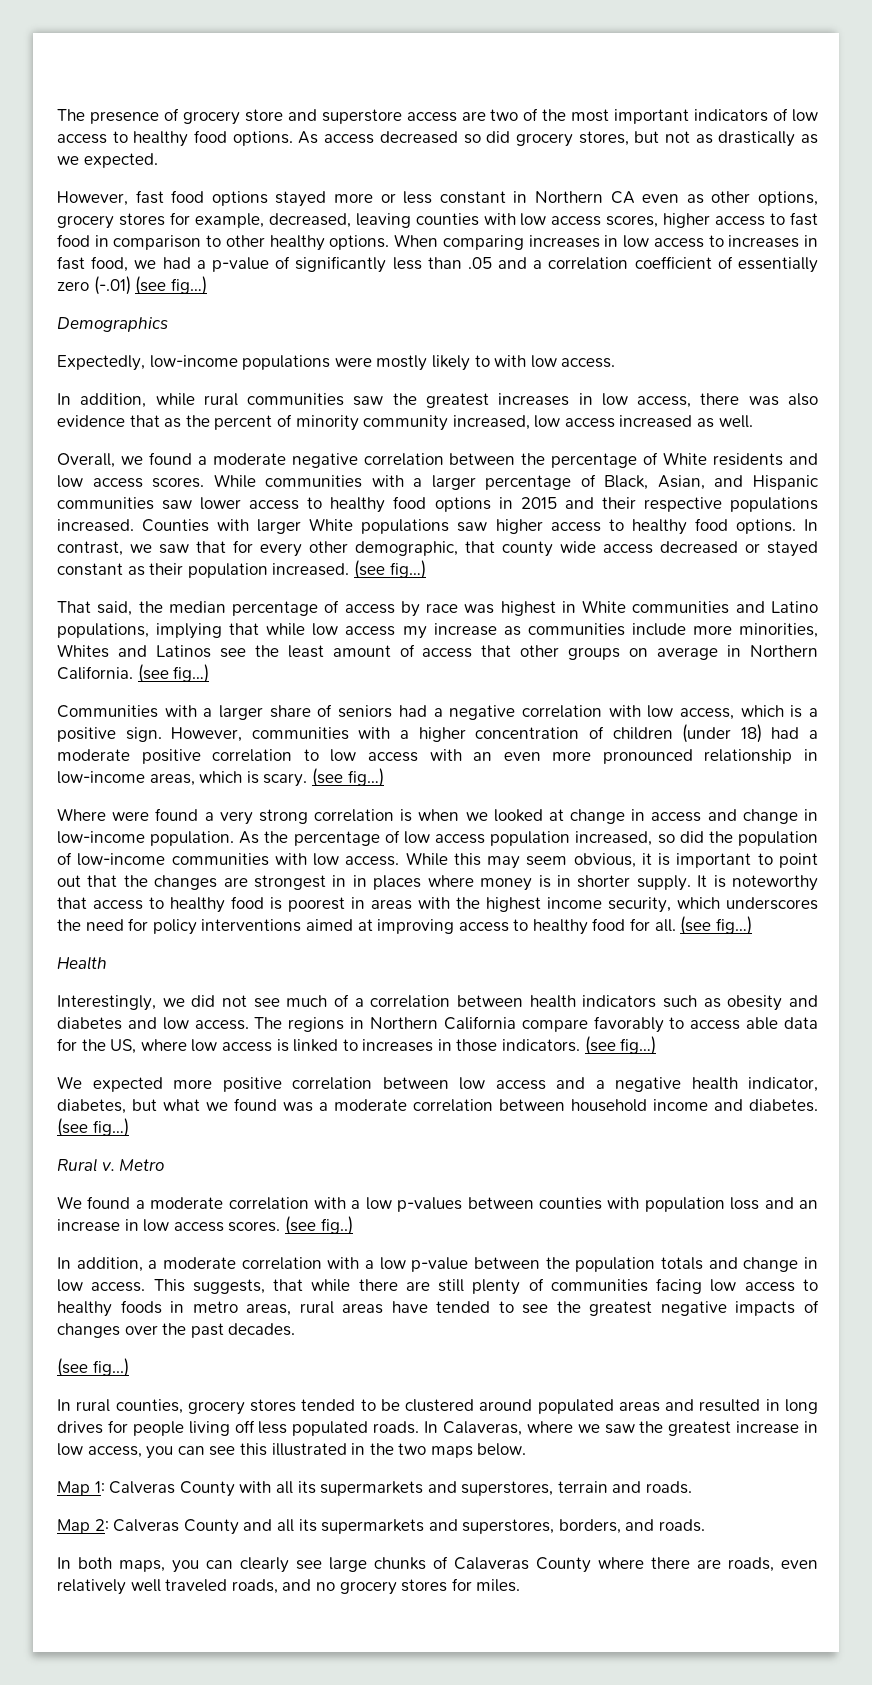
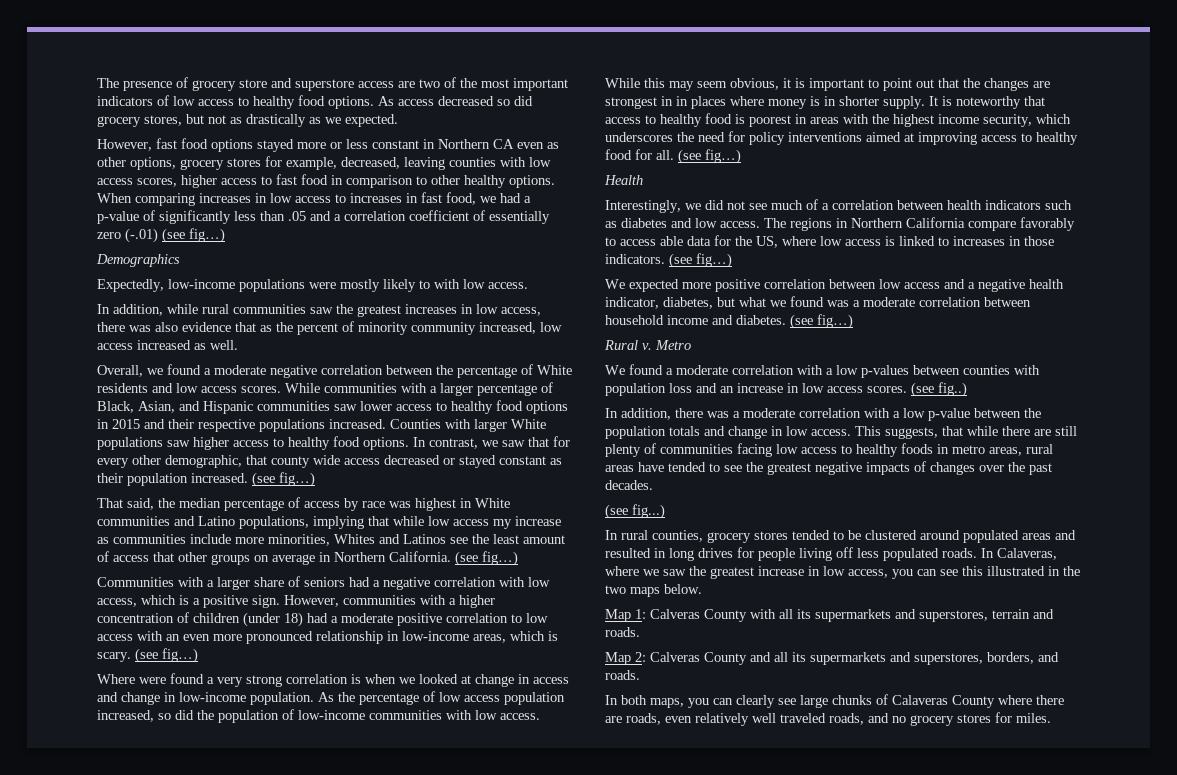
[727,995,818,1011] obesity and -> (617, 224) none
(143, 1264) none -> [675,408,729,418] there was

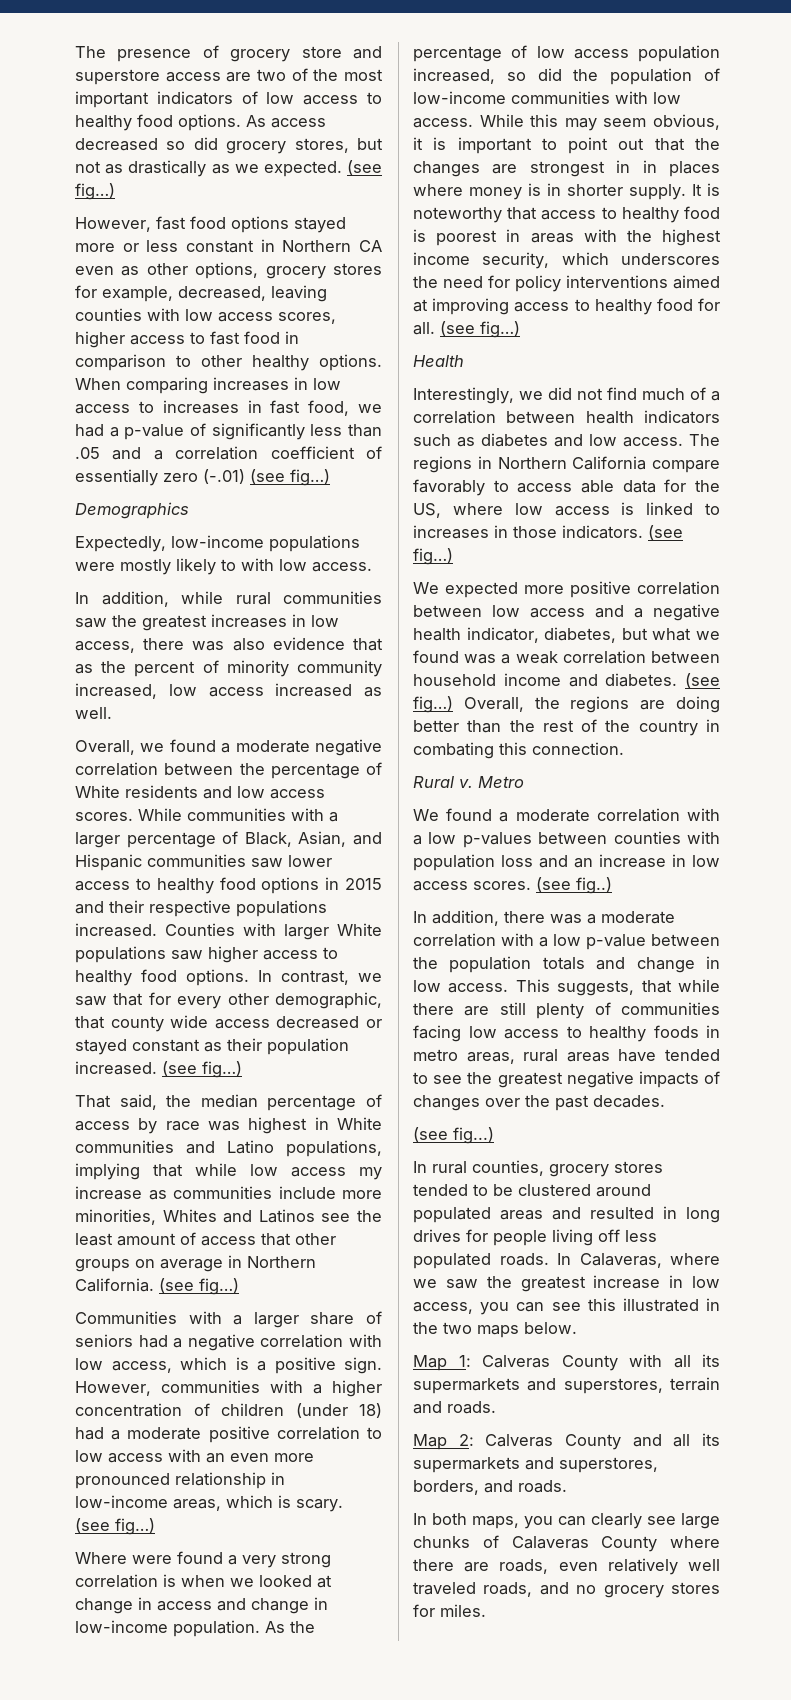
(398, 120) none -> [347,160,382,175] [75,183,115,200] (see fig…)
[749,203,767,210] see -> [607,387,637,400] find
[863,297,915,307] moderate -> [515,651,558,664] weak
(853, 321) none -> [463,696,720,713] [413,719,720,736] [413,742,624,759] Overall, the regions are doing better than the rest of the country in combating this connection.

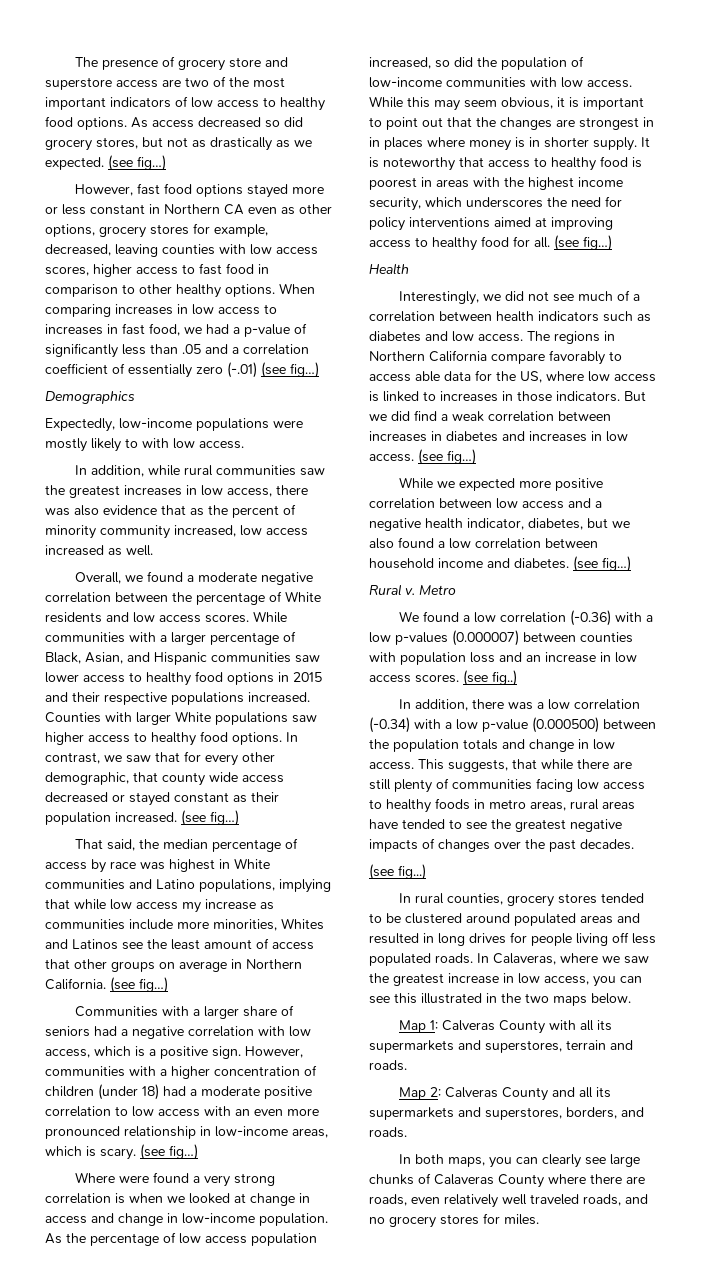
[607,387,637,400] find -> [552,294,574,302] see
[648,525,683,540] [413,548,453,565] [413,582,439,594] (see fig…) // We -> [624,391,646,401] [369,410,611,422] [369,431,628,442] [369,449,476,465] [398,477,455,489] But we did find a weak correlation between increases in diabetes and increases in low access. (see fig…) // While we
[652,628,720,641] [413,650,558,664] what we found was a weak -> [612,521,630,528] [369,537,471,549] we also found a low
[463,696,720,713] [413,719,720,736] [413,742,624,759] Overall, the regions are doing better than the rest of the country in combating this connection. -> (631, 564) none
[515,808,680,822] moderate correlation -> [473,610,611,626] low correlation (-0.36)
(532, 840) none -> [452,630,519,646] (0.000007)
[601,911,675,924] [413,933,496,947] moderate correlation -> [547,699,640,710] [369,717,410,733] low correlation (-0.34)
(646, 942) none -> [532,717,599,733] (0.000500)

